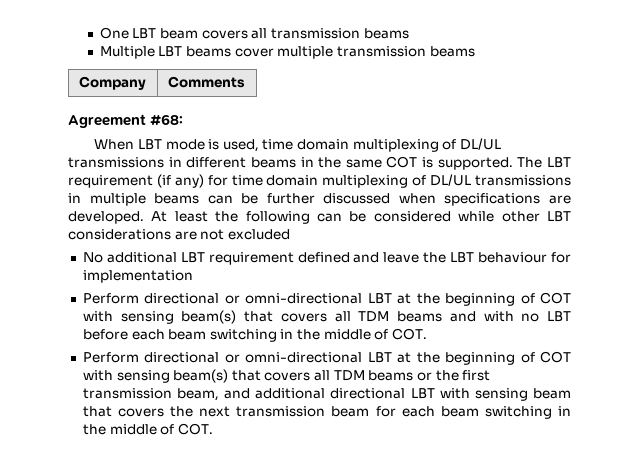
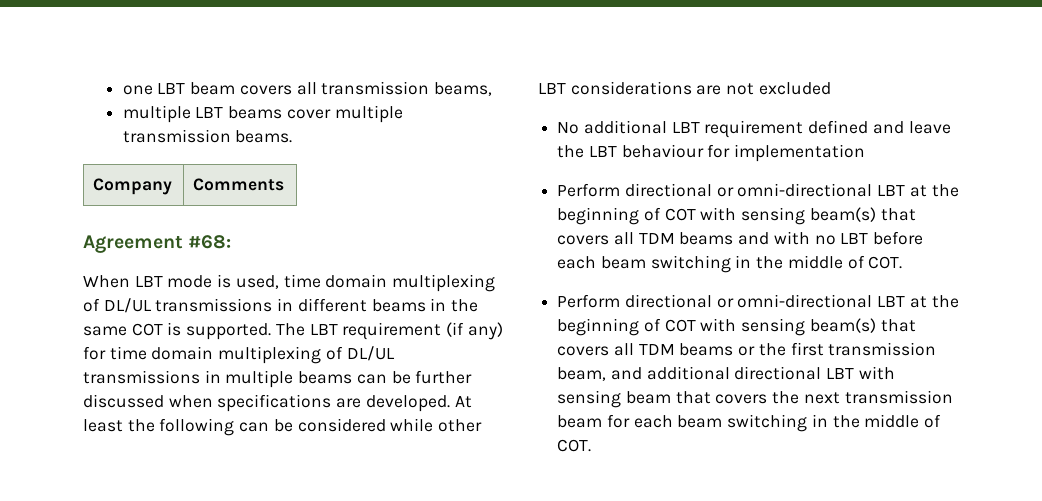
[99,27,129,39] One -> [122,85,153,95] one
[363,28,409,39] [99,46,155,59] beams // Multiple -> [433,82,492,96] [122,105,191,123] beams, // multiple
[429,46,475,57] beams -> [235,130,293,143] beams.

